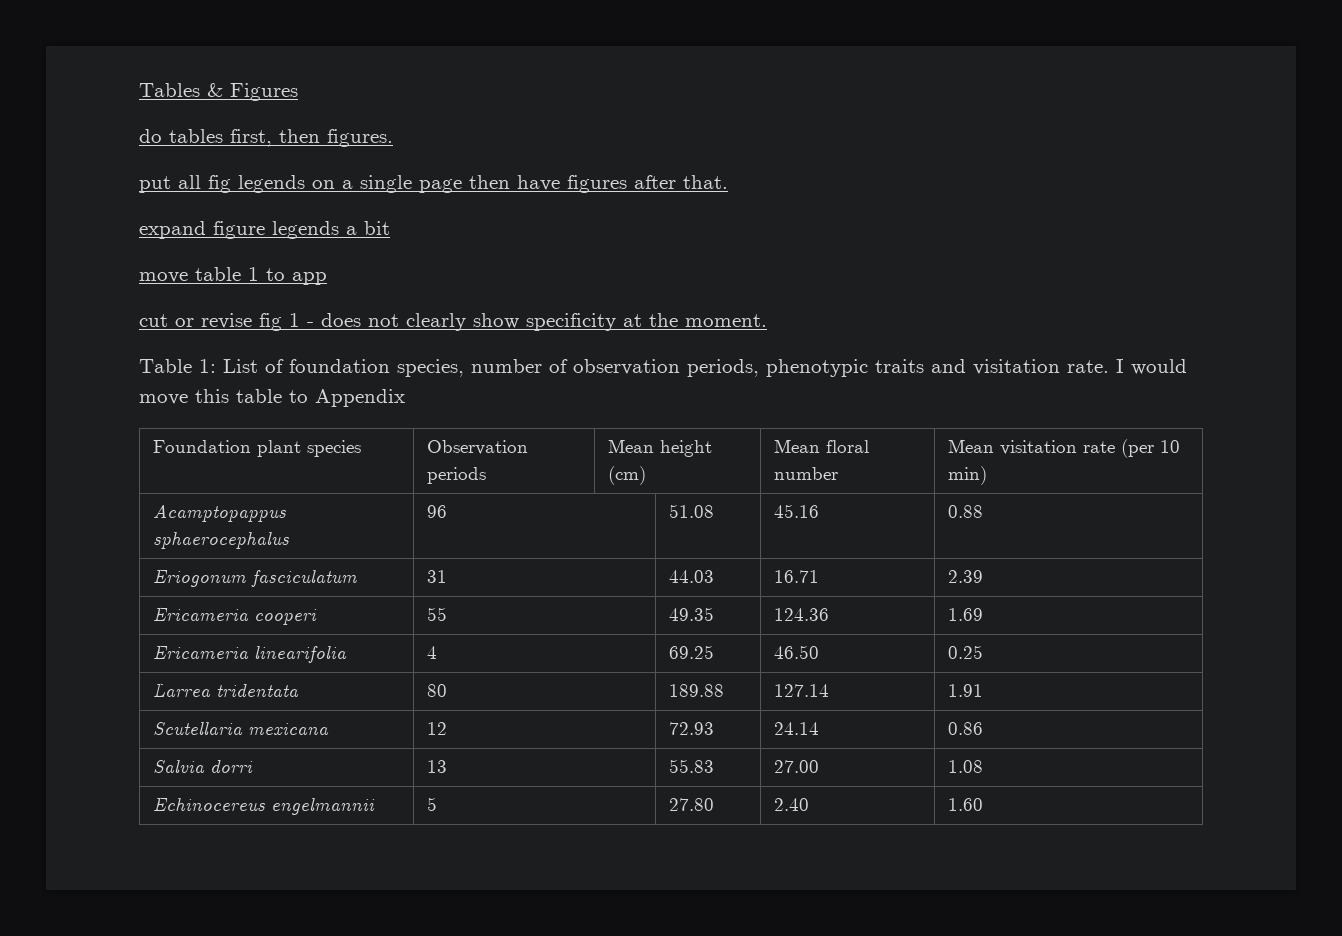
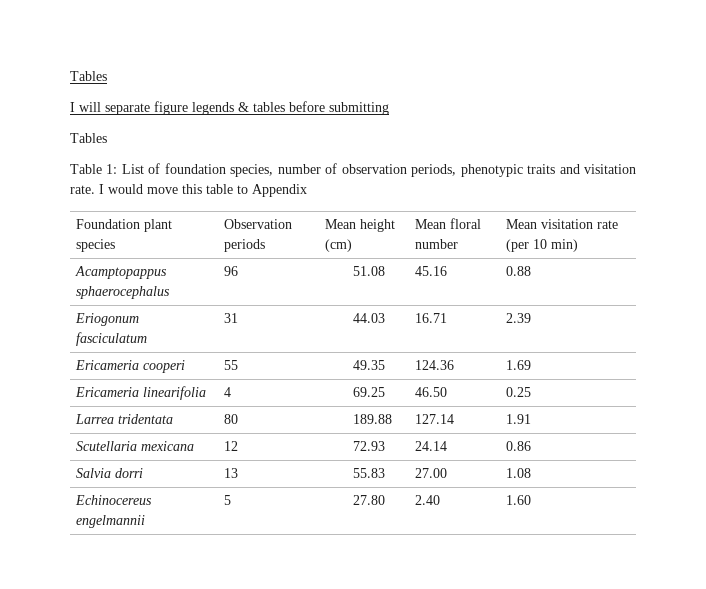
[139,83,298,101] [139,129,393,147] [139,175,728,193] [139,221,390,239] [139,267,327,285] [139,313,767,331] Tables & Figures // do tables first, then figures. // put all fig legends on a single page then have figures after that. // expand figure legends a bit // move table 1 to app // cut or revise fig 1 - does not clearly show specificity at the moment. -> [70,71,107,81] [70,101,389,115] [70,133,107,143] Tables // I will separate figure legends & tables before submitting // Tables

